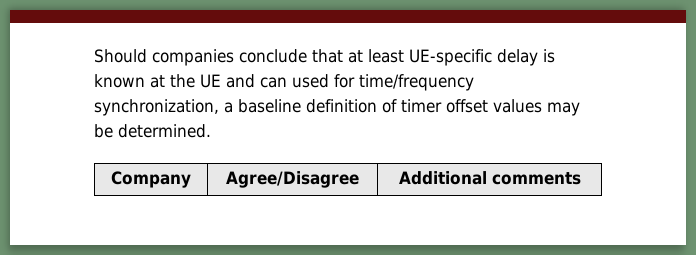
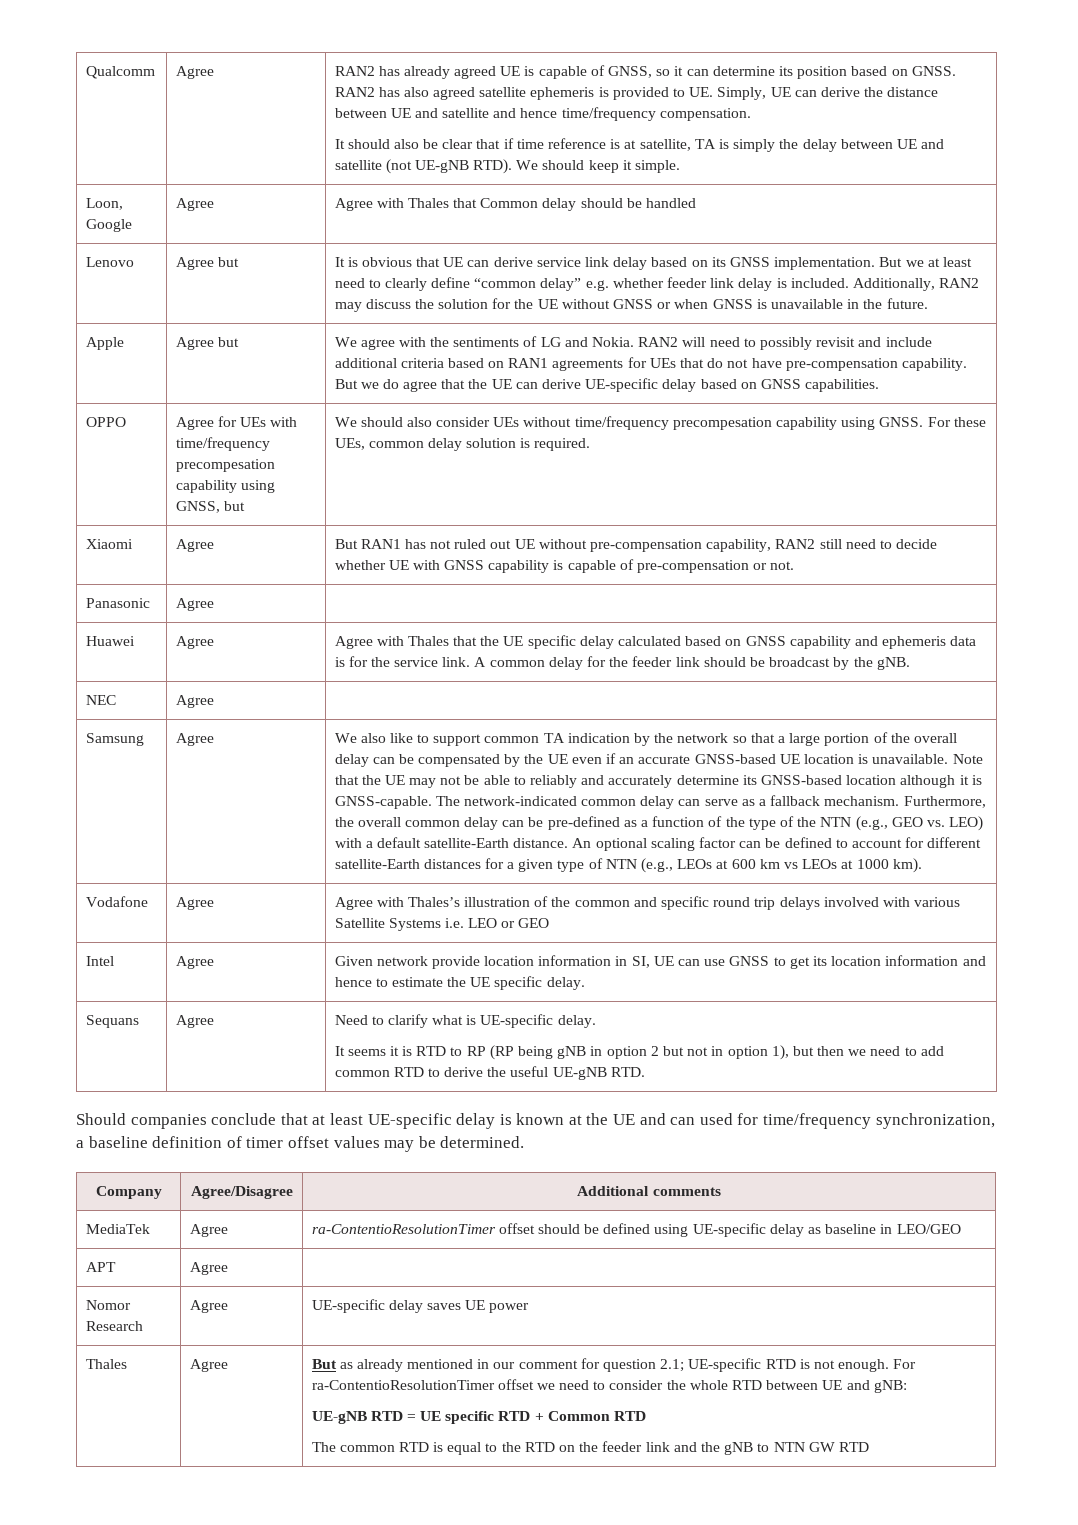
(94, 56) none -> [85,66,155,79] [175,66,214,79] [334,65,956,79] [334,87,939,100] [334,107,751,121] [334,138,945,152] [334,159,681,174] [85,198,123,210] [85,219,132,232] [175,198,214,211] [334,198,697,211] [85,257,134,267] [175,257,239,270] [334,257,972,270] [334,277,980,291] [334,298,928,312] [85,337,124,350] [175,337,239,350] [334,336,932,350] [334,357,967,371] [334,378,880,392] [85,417,126,427] [175,416,298,430] [175,437,270,451] [175,459,275,472] [175,480,275,493] [175,501,245,513] [334,416,986,430] [334,438,591,451] [85,539,133,549] [175,539,214,552] [334,539,938,552] [334,559,795,573] [85,598,150,608] [175,598,214,611] [85,636,135,646] [175,636,214,649] [334,635,977,649] [334,656,910,670] [85,695,116,705] [175,695,214,708] [85,733,144,746] [175,733,214,746] [334,732,957,746] [334,753,983,767] [334,775,982,788] [334,795,986,809] [334,816,984,831] [334,837,982,851] [334,858,922,873] [85,896,148,907] [175,897,214,910] [334,896,961,910] [334,918,550,931] [85,956,114,966] [175,956,214,969] [334,955,986,969] [334,976,585,990] [85,1015,139,1028] [175,1015,214,1028] [334,1014,596,1028] [334,1045,944,1060] [334,1066,645,1080] Qualcomm | Agree | RAN2 has already agreed UE is capable of GNSS, so it can determine its position based on GNSS. RAN2 has also agreed satellite ephemeris is provided to UE. Simply, UE can derive the distance between UE and satellite and hence time/frequency compensation. // It should also be clear that if time reference is at satellite, TA is simply the delay between UE and satellite (not UE-gNB RTD). We should keep it simple. // Loon, Google | Agree | Agree with Thales that Common delay should be handled // Lenovo | Agree but | It is obvious that UE can derive service link delay based on its GNSS implementation. But we at least need to clearly define “common delay” e.g. whether feeder link delay is included. Additionally, RAN2 may discuss the solution for the UE without GNSS or when GNSS is unavailable in the future. // Apple | Agree but | We agree with the sentiments of LG and Nokia. RAN2 will need to possibly revisit and include additional criteria based on RAN1 agreements for UEs that do not have pre-compensation capability. But we do agree that the UE can derive UE-specific delay based on GNSS capabilities. // OPPO | Agree for UEs with time/frequency precompesation capability using GNSS, but | We should also consider UEs without time/frequency precompesation capability using GNSS. For these UEs, common delay solution is required. // Xiaomi | Agree | But RAN1 has not ruled out UE without pre-compensation capability, RAN2 still need to decide whether UE with GNSS capability is capable of pre-compensation or not. // Panasonic | Agree | // Huawei | Agree | Agree with Thales that the UE specific delay calculated based on GNSS capability and ephemeris data is for the service link. A common delay for the feeder link should be broadcast by the gNB. // NEC | Agree | // Samsung | Agree | We also like to support common TA indication by the network so that a large portion of the overall delay can be compensated by the UE even if an accurate GNSS-based UE location is unavailable. Note that the UE may not be able to reliably and accurately determine its GNSS-based location although it is GNSS-capable. The network-indicated common delay can serve as a fallback mechanism. Furthermore, the overall common delay can be pre-defined as a function of the type of the NTN (e.g., GEO vs. LEO) with a default satellite-Earth distance. An optional scaling factor can be defined to account for different satellite-Earth distances for a given type of NTN (e.g., LEOs at 600 km vs LEOs at 1000 km). // Vodafone | Agree | Agree with Thales’s illustration of the common and specific round trip delays involved with various Satellite Systems i.e. LEO or GEO // Intel | Agree | Given network provide location information in SI, UE can use GNSS to get its location information and hence to estimate the UE specific delay. // Sequans | Agree | Need to clarify what is UE-specific delay. // It seems it is RTD to RP (RP being gNB in option 2 but not in option 1), but then we need to add common RTD to derive the useful UE-gNB RTD. //
(581, 178) none -> [85,1224,150,1234] [189,1224,228,1237] [311,1223,961,1237] [85,1262,116,1272] [189,1262,228,1275] [85,1300,131,1310] [85,1321,143,1331] [189,1300,228,1313] [311,1299,530,1313] [85,1359,127,1369] [189,1359,228,1372] [311,1358,917,1372] [311,1379,907,1393] [311,1411,647,1424] [311,1441,869,1455] // MediaTek | Agree | ra-ContentioResolutionTimer offset should be defined using UE-specific delay as baseline in LEO/GEO // APT | Agree | // Nomor Research | Agree | UE-specific delay saves UE power // Thales | Agree | But as already mentioned in our comment for question 2.1; UE-specific RTD is not enough. For ra-ContentioResolutionTimer offset we need to consider the whole RTD between UE and gNB: // UE-gNB RTD = UE specific RTD + Common RTD // The common RTD is equal to the RTD on the feeder link and the gNB to NTN GW RTD

